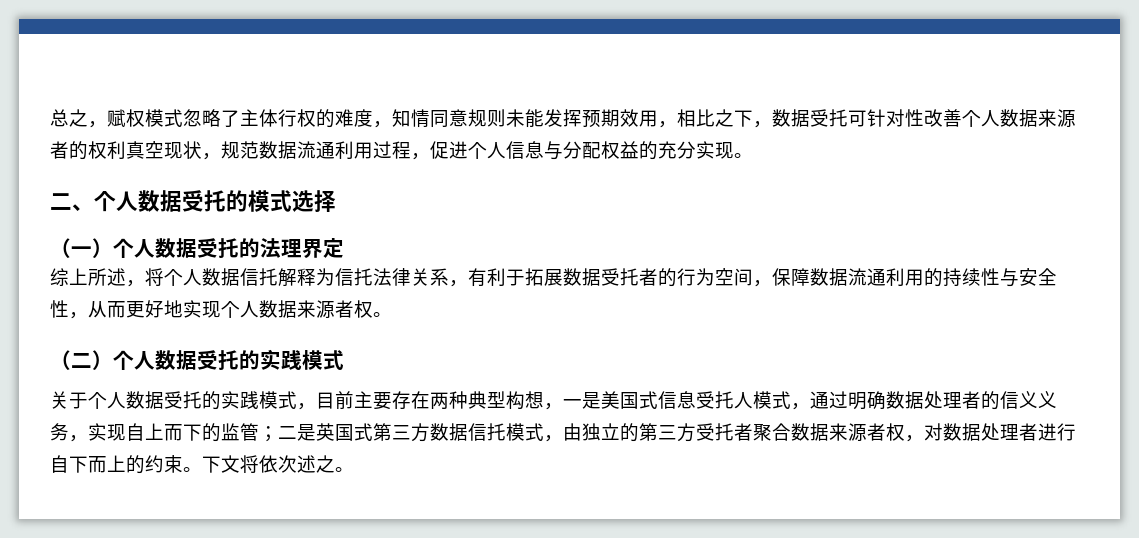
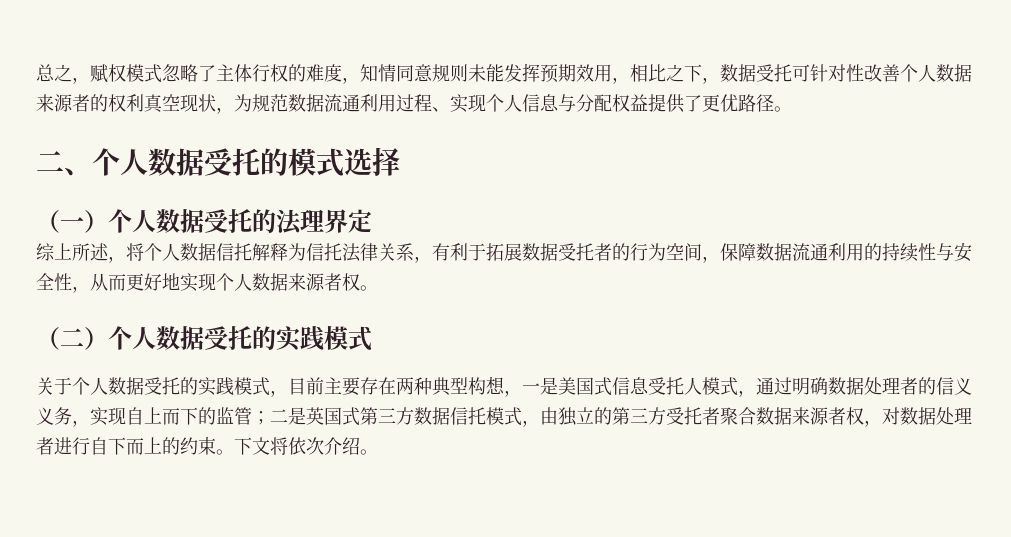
(221, 156) none -> [234,94,252,112] 为
[411,141,468,160] ，促进 -> [432,94,486,113] 、实现
[639,141,734,160] 的充分实现 -> [648,94,774,113] 提供了更优路径
[297,455,335,473] 述之 -> [324,437,360,455] 介绍

